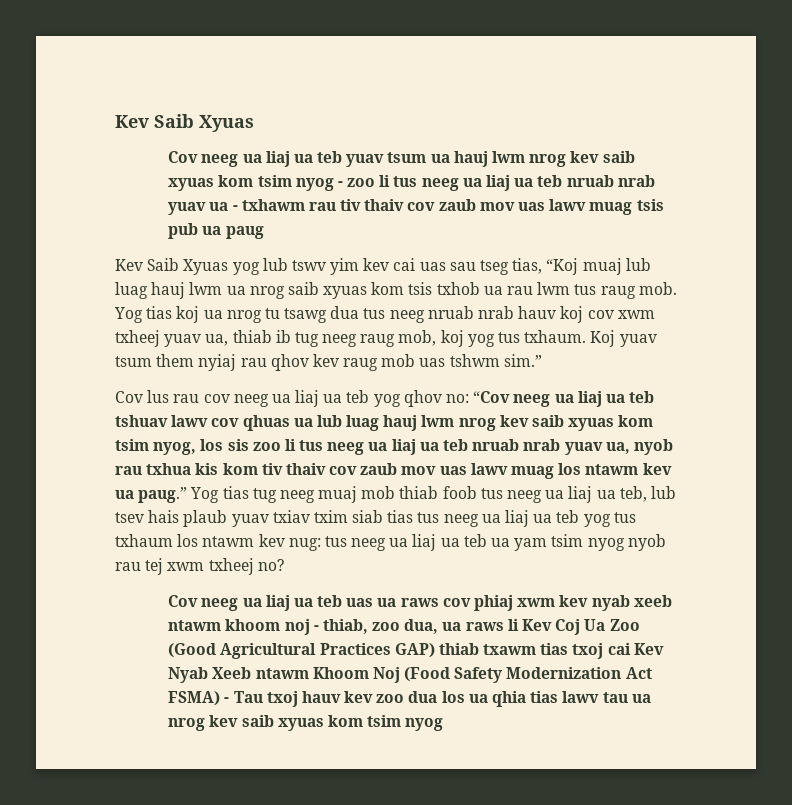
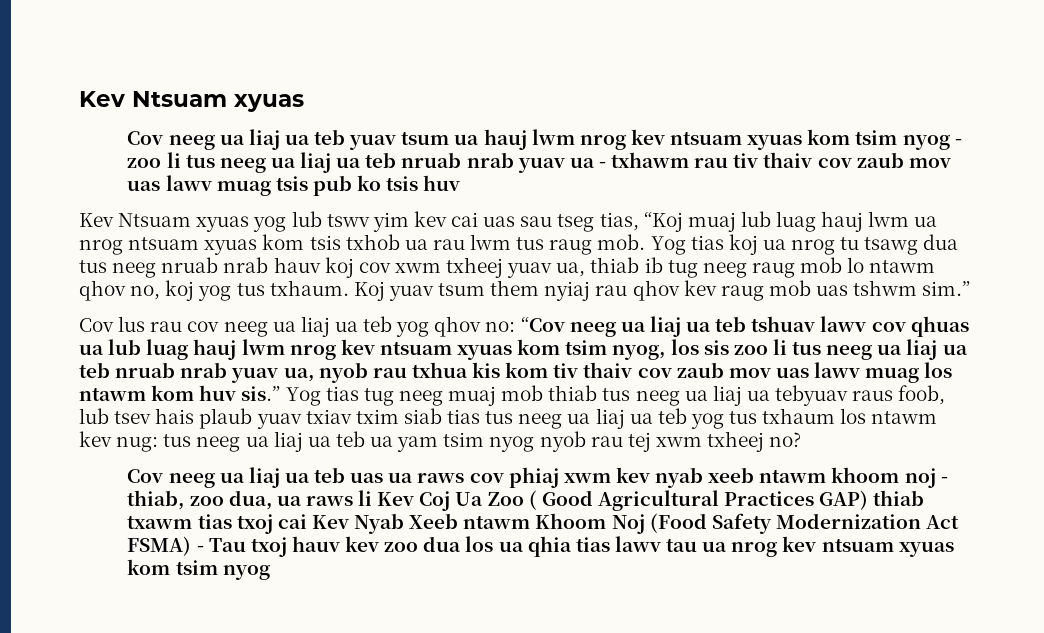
[115,114,254,132] Kev Saib Xyuas -> [79,91,304,112] Kev Ntsuam xyuas
[602,151,635,163] saib -> [670,131,743,145] ntsuam
[202,226,264,239] [115,258,229,275] ua paug // Kev Saib Xyuas -> [357,175,461,191] [79,213,250,232] ko tsis huv // Kev Ntsuam xyuas
[287,282,319,295] saib -> [128,237,200,250] ntsuam
[398,330,437,346] mob, -> [800,257,936,273] [79,280,161,301] mob lo ntawm qhov no,
[532,415,565,427] saib -> [379,341,452,355] ntsuam
[642,463,672,475] [115,487,188,503] kev ua paug.” -> [151,385,281,401] kom huv sis.”
[442,486,647,503] foob tus neeg ua liaj ua teb, -> [602,385,946,406] tus neeg ua liaj ua tebyuav raus foob,
[168,643,217,658] (Good -> [528,490,593,510] ( Good
[241,715,274,727] saib -> [821,538,894,552] ntsuam

